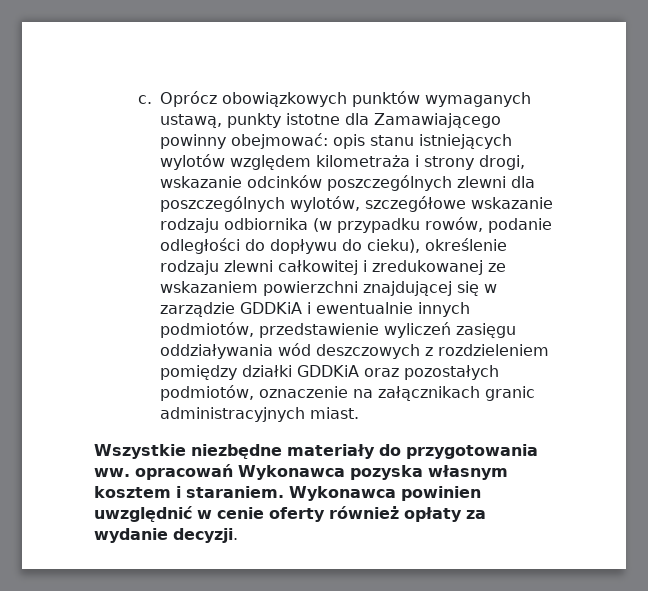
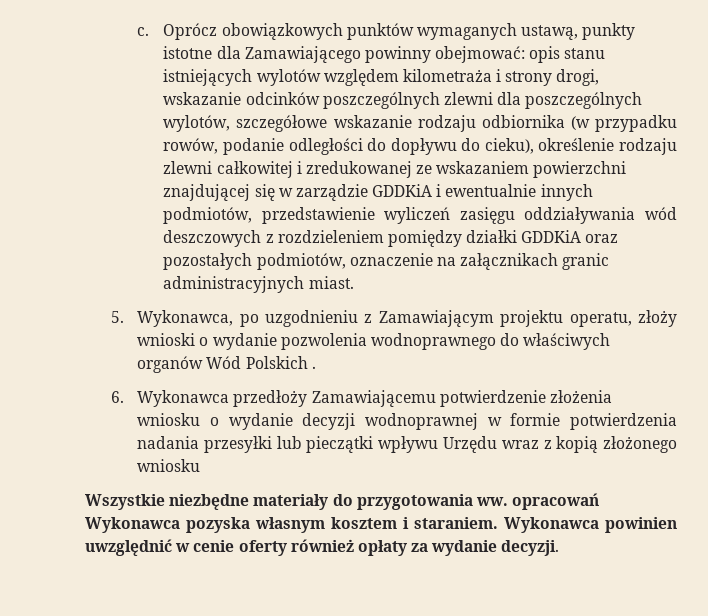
(360, 413) none -> [111,310,677,327] [137,333,611,350] [137,356,316,373] [111,390,612,407] [137,413,677,430] [137,436,677,453] [137,459,201,472] // 5. Wykonawca, po uzgodnieniu z Zamawiającym projektu operatu, złoży wnioski o wydanie pozwolenia wodnoprawnego do właściwych organów Wód Polskich . // 6. Wykonawca przedłoży Zamawiającemu potwierdzenie złożenia wniosku o wydanie decyzji wodnoprawnej w formie potwierdzenia nadania przesyłki lub pieczątki wpływu Urzędu wraz z kopią złożonego wniosku

